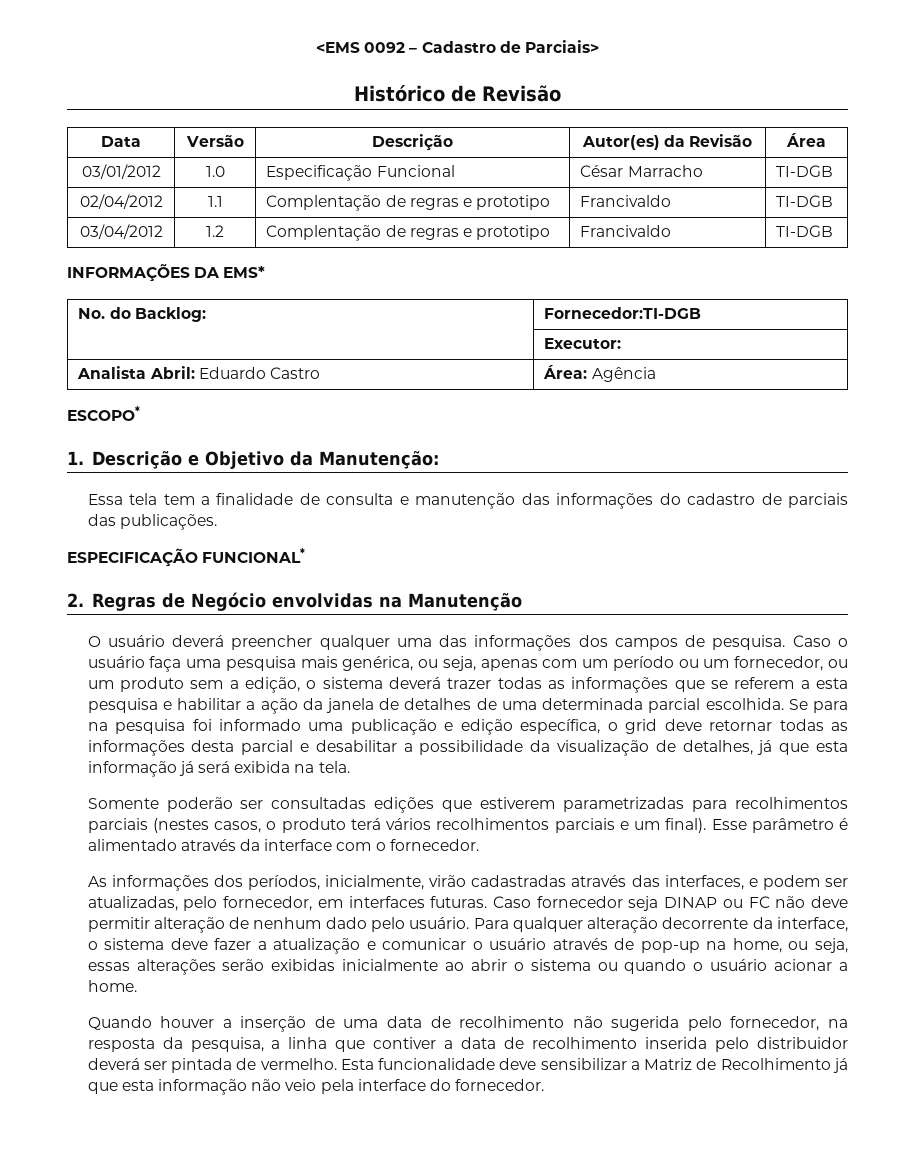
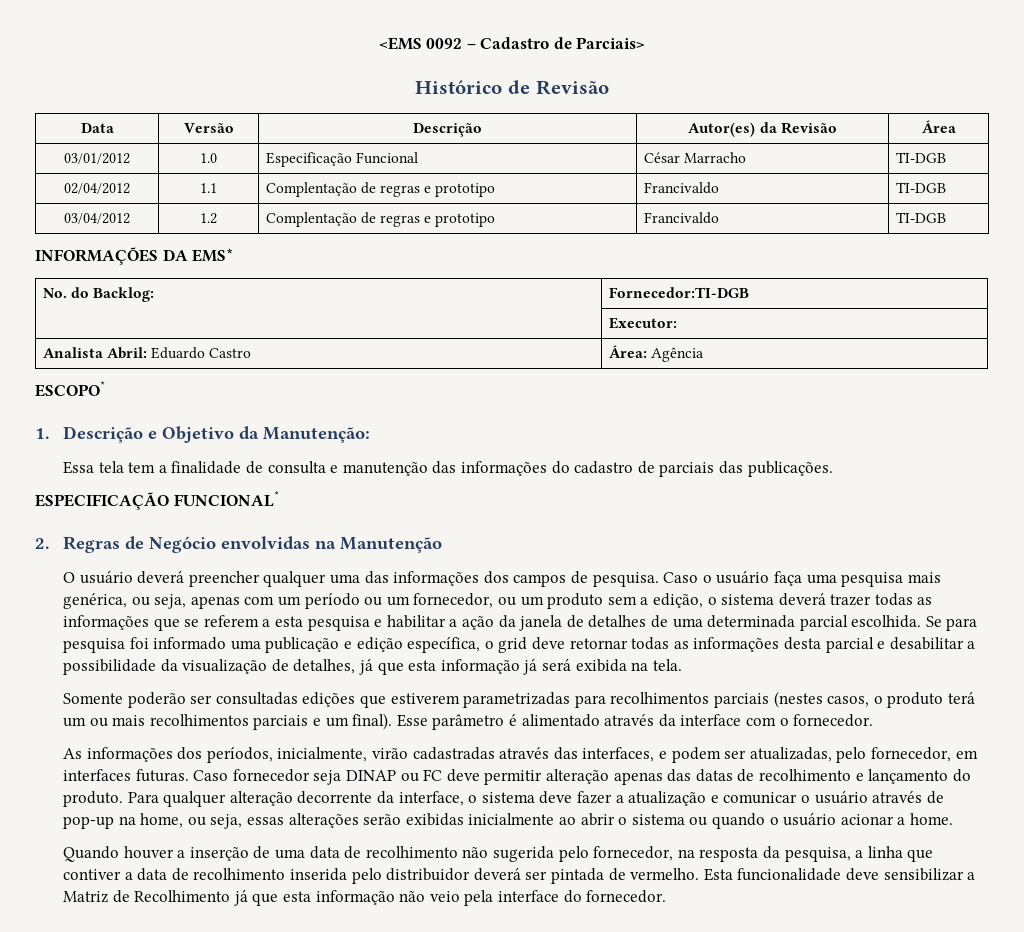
[87,722,108,731] na -> (978, 624) none
[386,818,432,830] vários -> [63,715,146,727] um ou mais
[775,896,806,908] não -> (443, 775) none
[229,917,470,932] de nenhum dado pelo usuário. -> [613,769,971,785] [63,791,124,807] apenas das datas de recolhimento e lançamento do produto.

